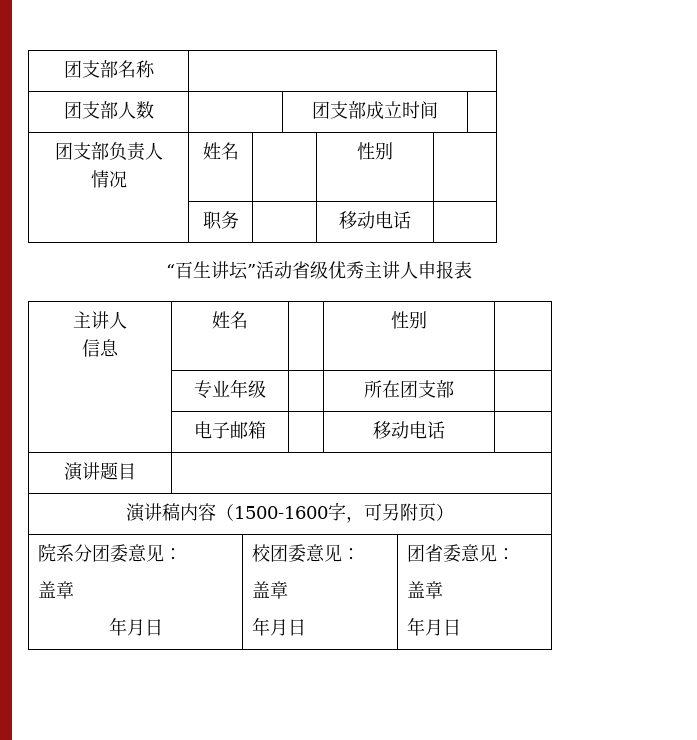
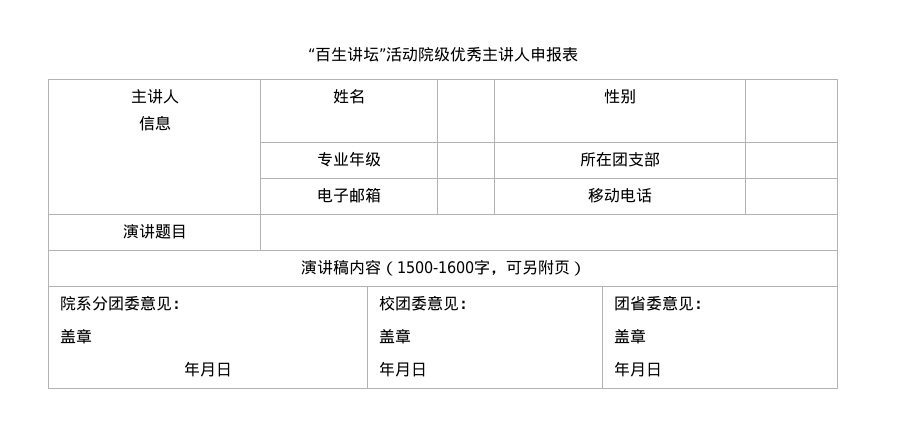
[63,60,155,78] [63,101,154,119] [312,101,438,119] [54,142,163,161] [90,170,127,188] [202,142,239,160] [357,142,393,160] [202,211,239,230] [339,211,411,229] 团支部名称 | // 团支部人数 | | 团支部成立时间 | // 团支部负责人 // 情况 | 姓名 | | 性别 | // | 职务 | | 移动电话 | // -> (308, 54) none
[291,261,310,279] 省 -> [418,47,434,62] 院

